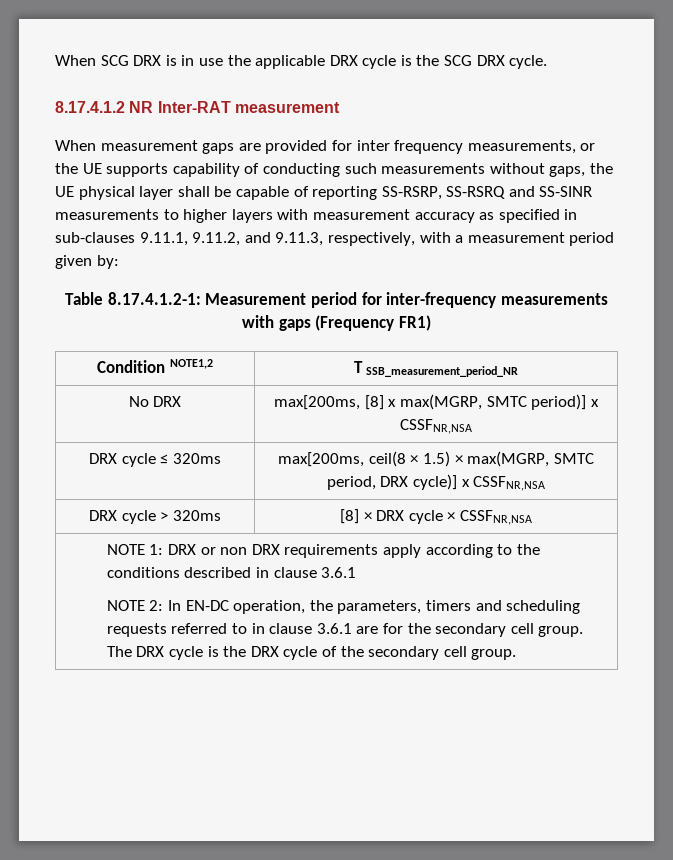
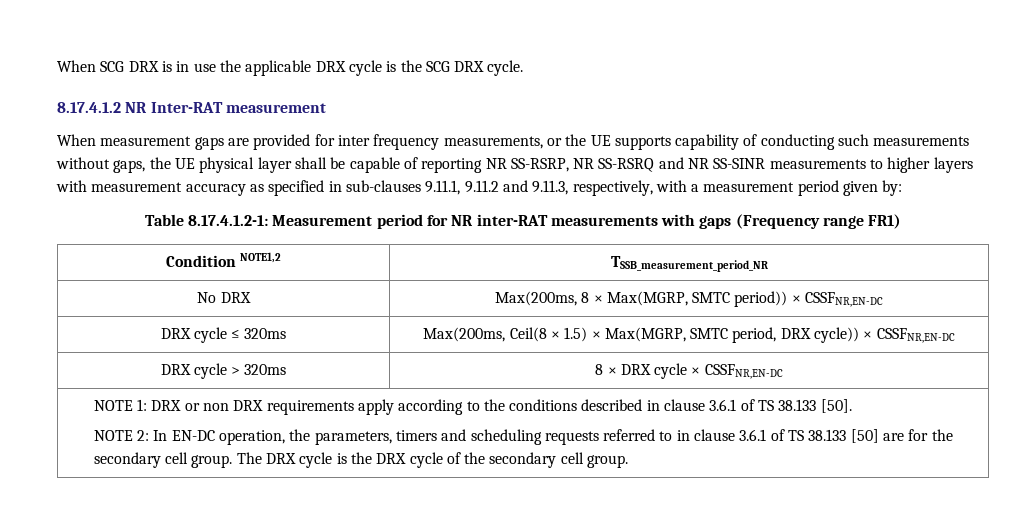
[381,186,442,200] SS-RSRP, -> [485,158,595,172] NR SS-RSRP, NR
(535, 191) none -> [688,158,710,169] NR
[192,232,241,246] 9.11.2, -> [464,180,499,193] 9.11.2
[386,292,497,308] inter-frequency -> [451,214,548,226] NR inter-RAT
(395, 323) none -> [823,216,865,229] range
[353,361,519,377] T SSB_measurement_period_NR -> [610,256,768,272] TSSB_measurement_period_NR
[274,394,599,410] [400,419,472,434] max[200ms, [8] x max(MGRP, SMTC period)] x CSSFNR,NSA -> [494,291,884,307] Max(200ms, 8 × Max(MGRP, SMTC period)) × CSSFNR,EN-DC
[278,451,406,467] max[200ms, ceil(8 -> [423,327,547,342] Max(200ms, Ceil(8
[467,451,550,467] max(MGRP, -> [604,327,686,342] Max(MGRP,
[413,474,546,491] cycle)] x CSSFNR,NSA -> [814,327,955,343] cycle)) × CSSFNR,EN-DC
[340,509,360,524] [8] -> [595,364,604,375] 8
[459,510,532,525] CSSFNR,NSA -> [704,364,783,379] CSSFNR,EN-DC
(357, 572) none -> [740,399,852,413] of TS 38.133 [50].
(352, 628) none -> [770,429,879,443] of TS 38.133 [50]

